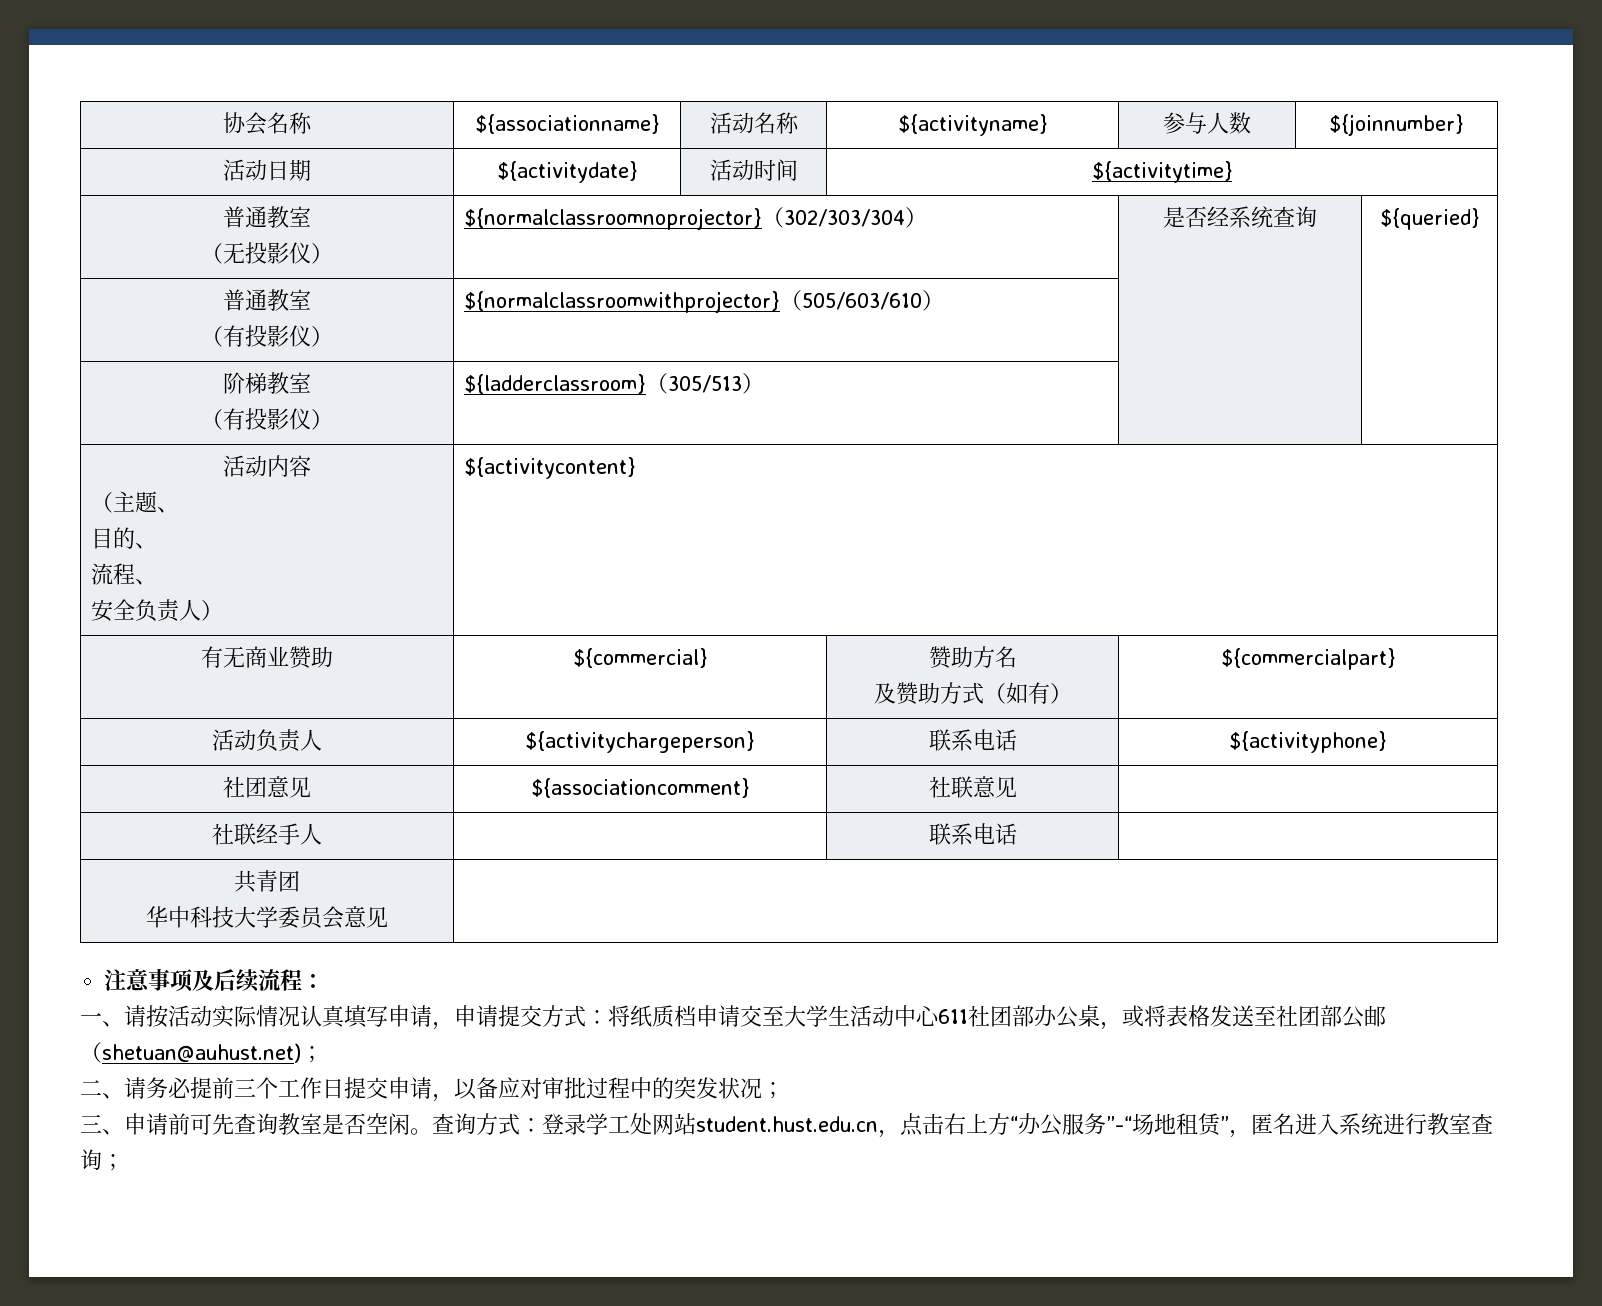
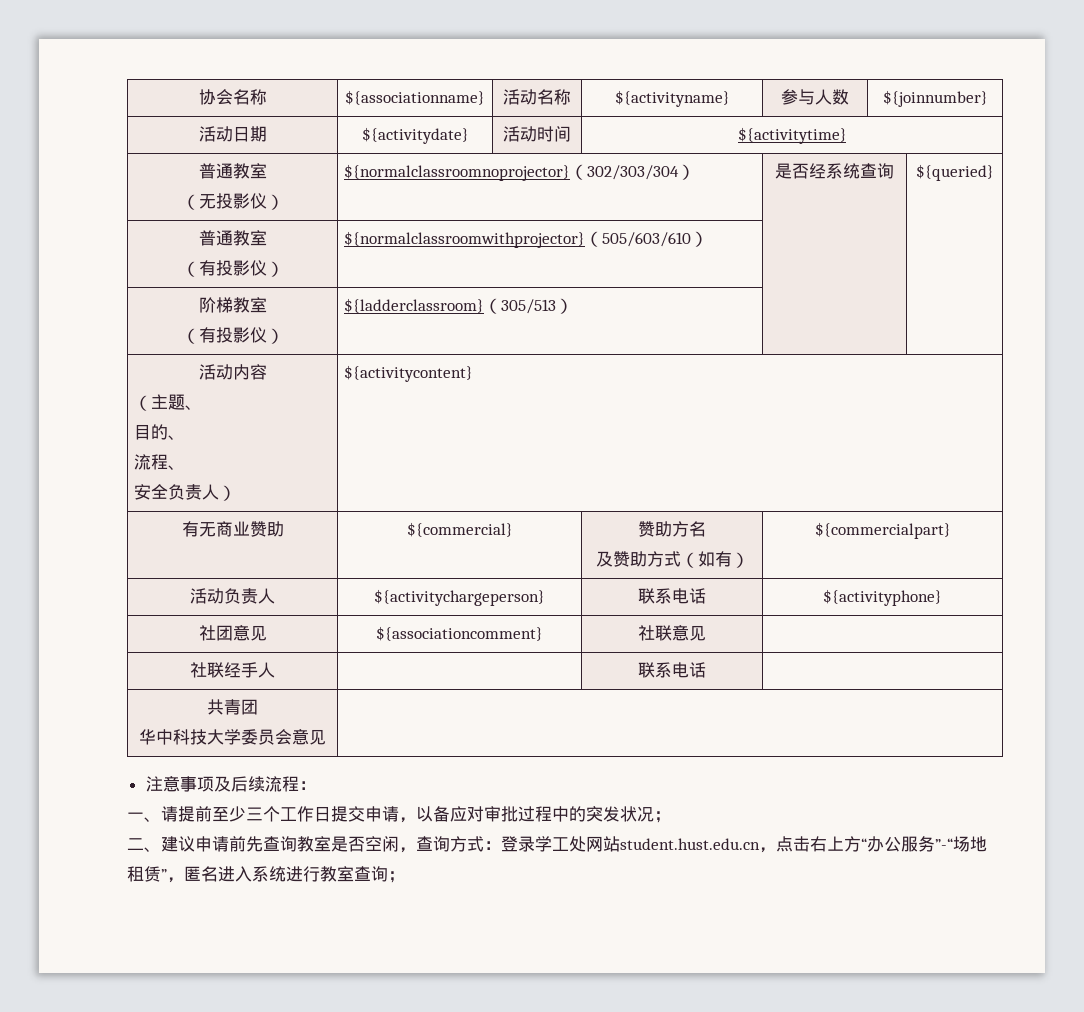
[146,1005,1386,1030] [80,1042,323,1063] [80,1077,234,1099] 按活动实际情况认真填写申请，申请提交方式：将纸质档申请交至大学生活动中心611社团部办公桌，或将表格发送至社团部公邮（shetuan@auhust.net)； // 二、请务必提前 -> [178,806,246,822] 提前至少
[80,1113,212,1135] 三、申请前可 -> [127,836,246,852] 二、建议申请前
[410,1128,432,1135] 。 -> [399,847,416,853] ，

